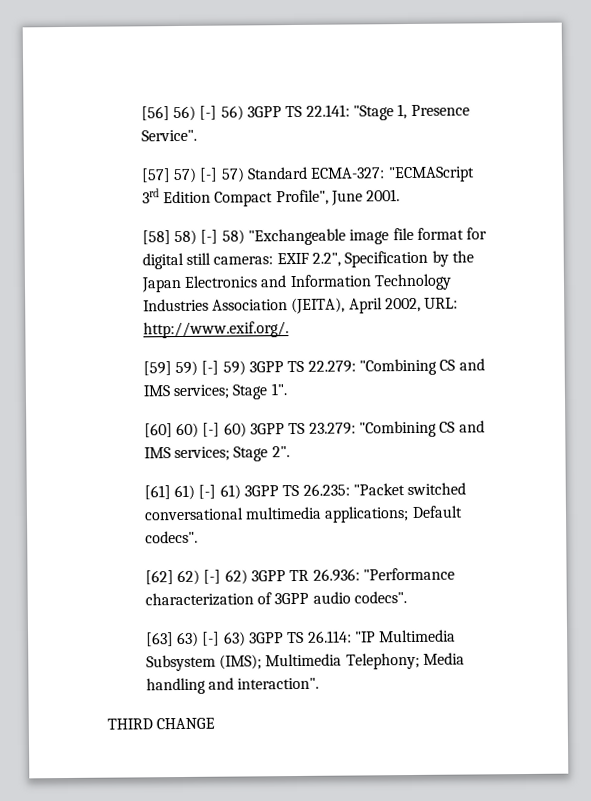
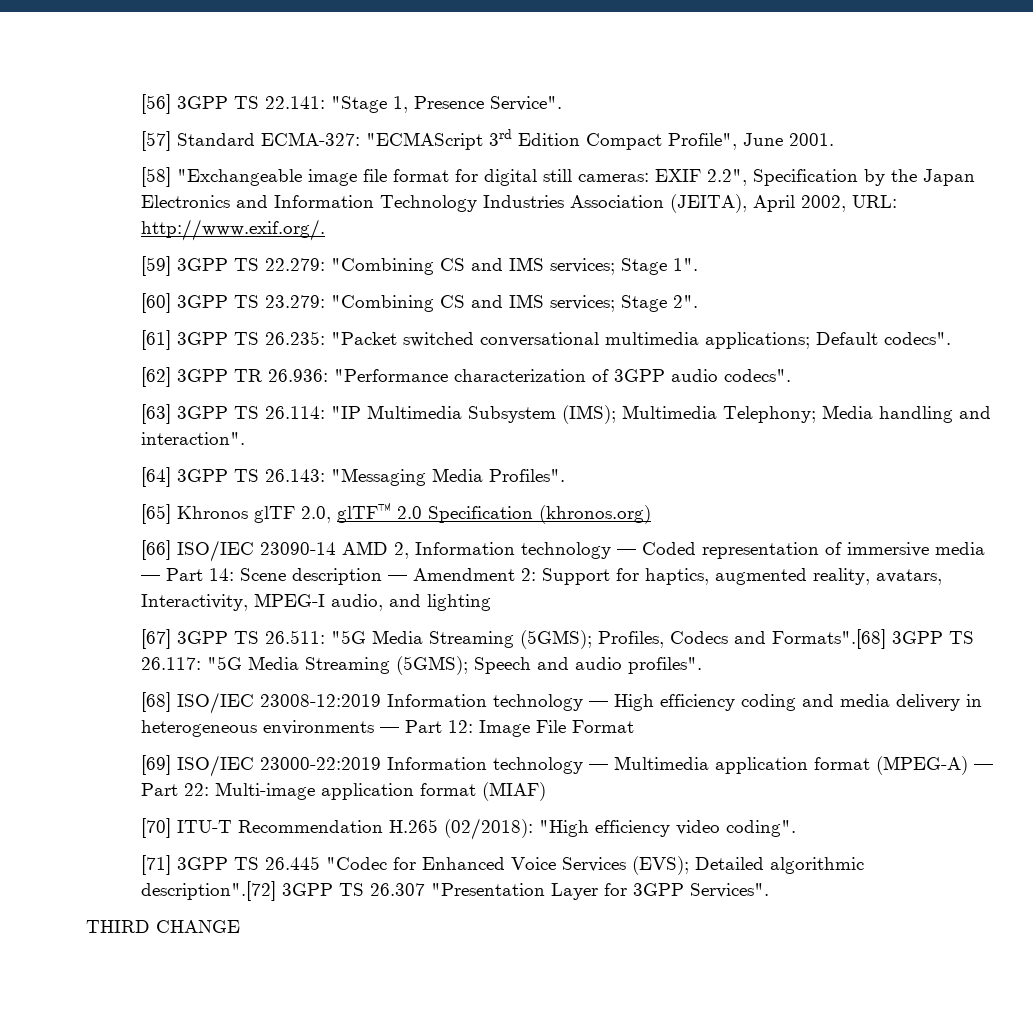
[172,105,244,122] 56) [-] 56) -> (171, 104) none
[172,167,245,184] 57) [-] 57) -> (171, 141) none
[173,229,245,246] 58) [-] 58) -> (171, 177) none
[174,360,246,377] 59) [-] 59) -> (171, 266) none
[175,422,247,439] 60) [-] 60) -> (171, 303) none
[173,484,241,501] 61) [-] 61) -> (171, 340) none
[176,569,248,586] 62) [-] 62) -> (171, 377) none
[176,631,246,648] 63) [-] 63) -> (171, 414) none
(320, 683) none -> [140,467,565,487] [140,502,651,524] [140,540,985,562] [140,568,942,585] [140,593,491,611] [140,629,974,649] [140,656,702,675] [140,692,982,714] [140,720,634,737] [140,755,993,777] [140,782,546,801] [140,818,796,840] [140,855,864,875] [140,881,769,901] // [64] 3GPP TS 26.143: "Messaging Media Profiles". // [65] Khronos glTF 2.0, glTF™ 2.0 Specification (khronos.org) // [66] ISO/IEC 23090-14 AMD 2, Information technology — Coded representation of immersive media — Part 14: Scene description — Amendment 2: Support for haptics, augmented reality, avatars, Interactivity, MPEG-I audio, and lighting // [67] 3GPP TS 26.511: "5G Media Streaming (5GMS); Profiles, Codecs and Formats".[68] 3GPP TS 26.117: "5G Media Streaming (5GMS); Speech and audio profiles". // [68] ISO/IEC 23008-12:2019 Information technology — High efficiency coding and media delivery in heterogeneous environments — Part 12: Image File Format // [69] ISO/IEC 23000-22:2019 Information technology — Multimedia application format (MPEG-A) — Part 22: Multi-image application format (MIAF) // [70] ITU-T Recommendation H.265 (02/2018): "High efficiency video coding". // [71] 3GPP TS 26.445 "Codec for Enhanced Voice Services (EVS); Detailed algorithmic description".[72] 3GPP TS 26.307 "Presentation Layer for 3GPP Services".

